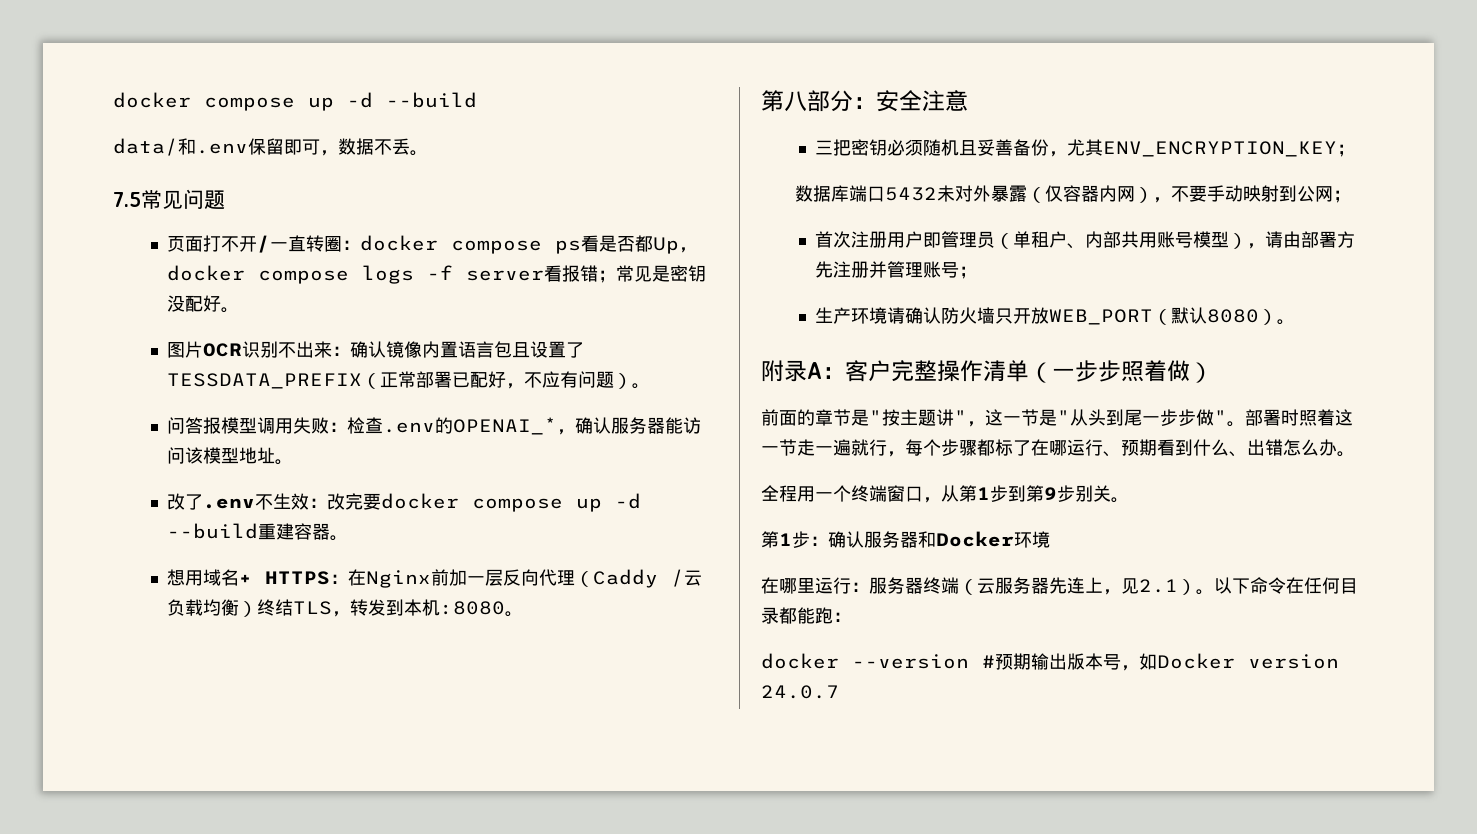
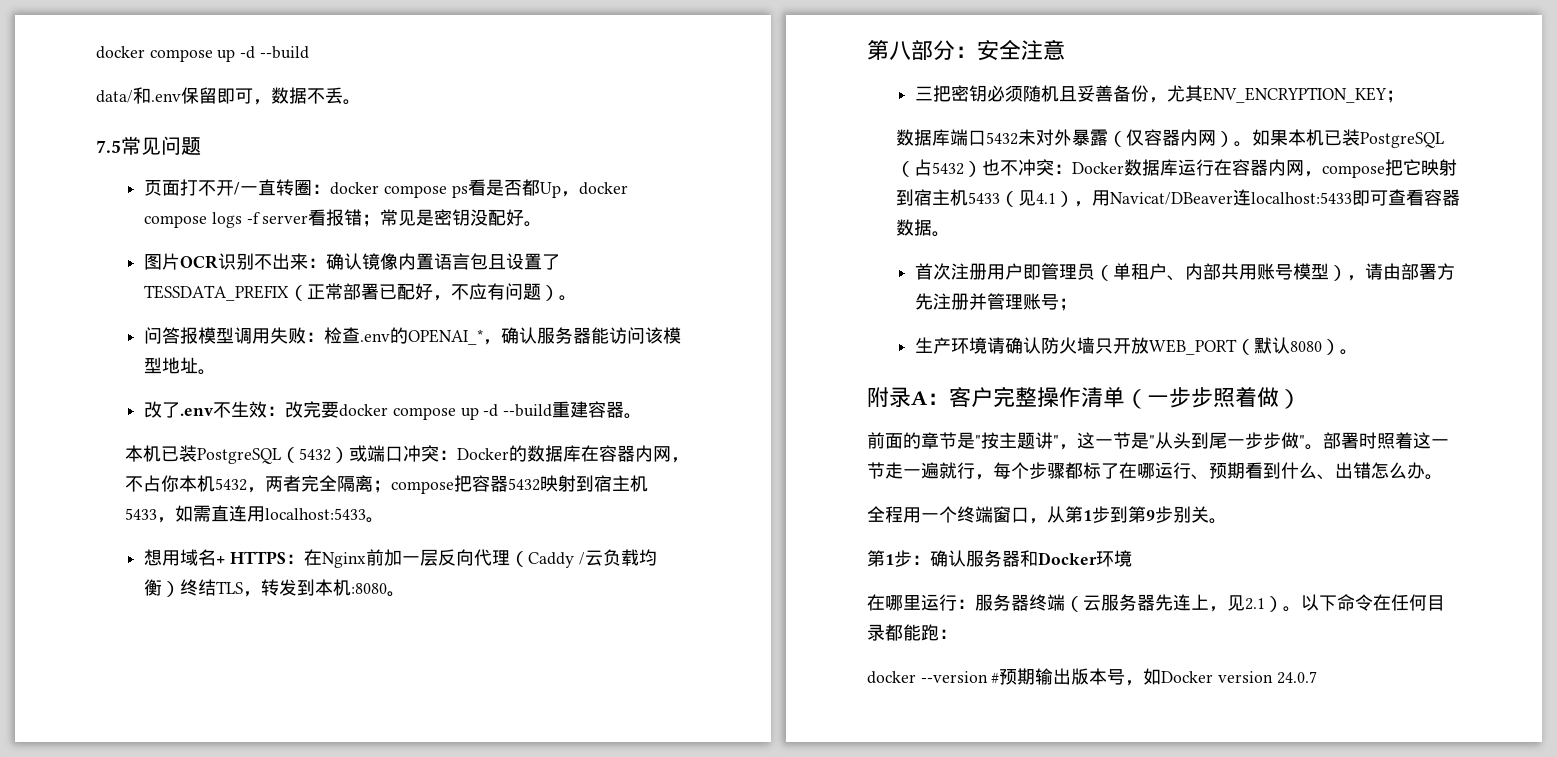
(348, 538) none -> [124,445,689,464] [124,475,648,494] [124,505,384,523] // 本机已装PostgreSQL（5432）或端口冲突：Docker的数据库在容器内网，不占你本机5432，两者完全隔离；compose把容器5432映射到宿主机5433，如需直连用localhost:5433。
[1153,185,1352,203] ，不要手动映射到公网； -> [1233,129,1444,148] [895,159,1457,178] [895,189,1460,207] [895,219,950,237] 。如果本机已装PostgreSQL（占5432）也不冲突：Docker数据库运行在容器内网，compose把它映射到宿主机5433（见4.1），用Navicat/DBeaver连localhost:5433即可查看容器数据。

